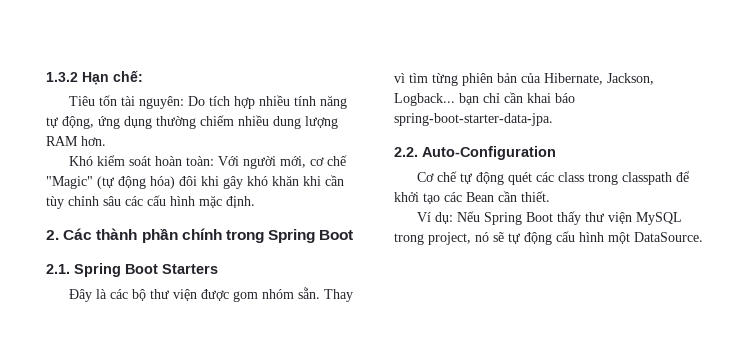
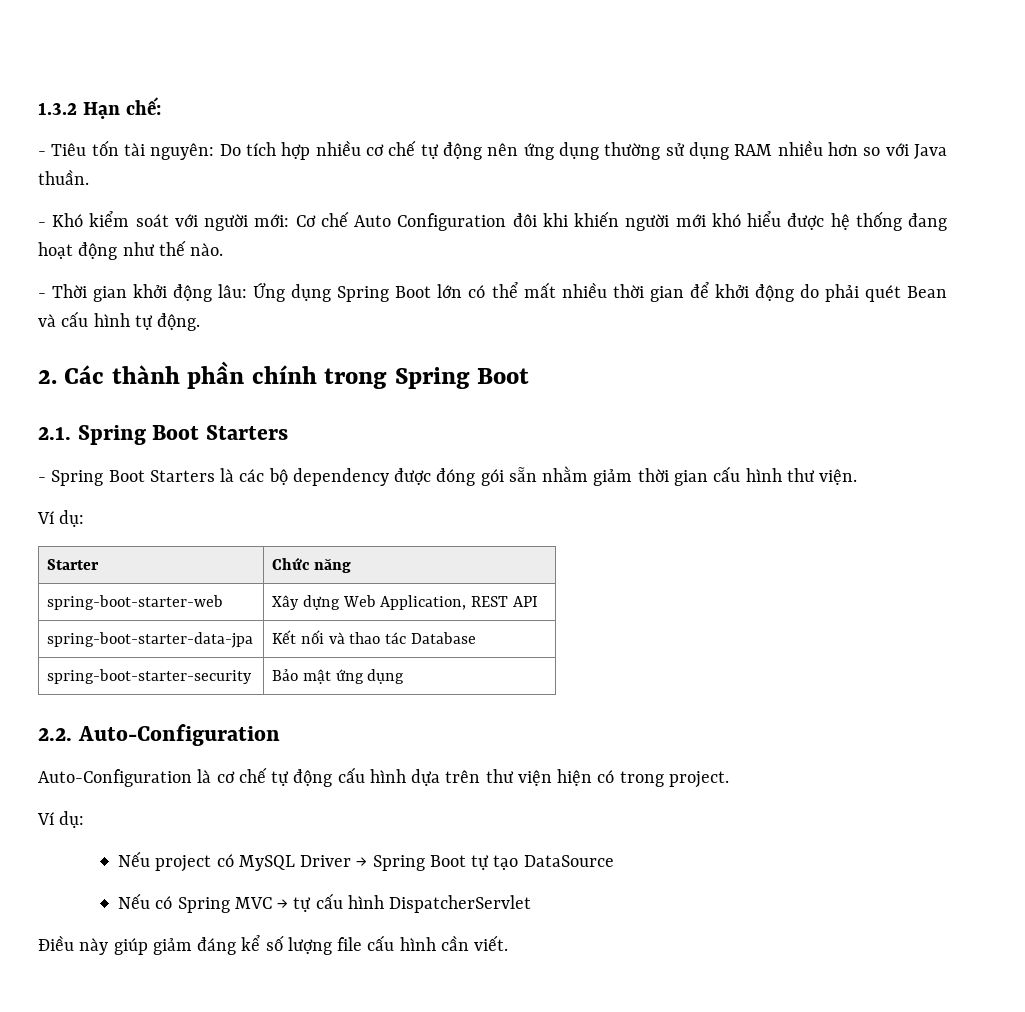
(143, 76) none -> [38,151,46,156] -
[293,95,347,109] [46,115,338,129] [46,136,106,146] [68,155,347,169] [46,175,344,189] [46,195,255,209] tính năng tự động, ứng dụng thường chiếm nhiều dung lượng RAM hơn. // Khó kiểm soát hoàn toàn: Với người mới, cơ chế "Magic" (tự động hóa) đôi khi gây khó khăn khi cần tùy chỉnh sâu các cấu hình mặc định. -> [366,140,948,160] [38,169,89,185] [38,211,947,231] [38,240,224,260] [38,282,948,302] [38,311,201,331] cơ chế tự động nên ứng dụng thường sử dụng RAM nhiều hơn so với Java thuần. // - Khó kiểm soát với người mới: Cơ chế Auto Configuration đôi khi khiến người mới khó hiểu được hệ thống đang hoạt động như thế nào. // - Thời gian khởi động lâu: Ứng dụng Spring Boot lớn có thể mất nhiều thời gian để khởi động do phải quét Bean và cấu hình tự động.
[68,287,353,302] [394,73,654,86] [394,92,575,106] [394,113,553,126] [394,146,556,160] [416,171,690,185] [394,191,550,204] [416,211,682,225] [394,231,703,245] Đây là các bộ thư viện được gom nhóm sẵn. Thay vì tìm từng phiên bản của Hibernate, Jackson, Logback... bạn chỉ cần khai báo spring-boot-starter-data-jpa. // 2.2. Auto-Configuration // Cơ chế tự động quét các class trong classpath để khởi tạo các Bean cần thiết. // Ví dụ: Nếu Spring Boot thấy thư viện MySQL trong project, nó sẽ tự động cấu hình một DataSource. -> [38,466,858,486] [37,510,85,527] [47,559,100,570] [272,557,351,573] [47,595,224,610] [272,595,538,610] [47,632,254,648] [272,630,476,644] [47,669,253,684] [272,669,405,684] [38,724,280,746] [38,767,729,788] [37,811,85,828] [118,851,614,872] [118,893,532,913] [38,935,509,955] - Spring Boot Starters là các bộ dependency được đóng gói sẵn nhằm giảm thời gian cấu hình thư viện. // Ví dụ: // Starter | Chức năng // spring-boot-starter-web | Xây dựng Web Application, REST API // spring-boot-starter-data-jpa | Kết nối và thao tác Database // spring-boot-starter-security | Bảo mật ứng dụng // 2.2. Auto-Configuration // Auto-Configuration là cơ chế tự động cấu hình dựa trên thư viện hiện có trong project. // Ví dụ: // Nếu project có MySQL Driver → Spring Boot tự tạo DataSource // Nếu có Spring MVC → tự cấu hình DispatcherServlet // Điều này giúp giảm đáng kể số lượng file cấu hình cần viết.

